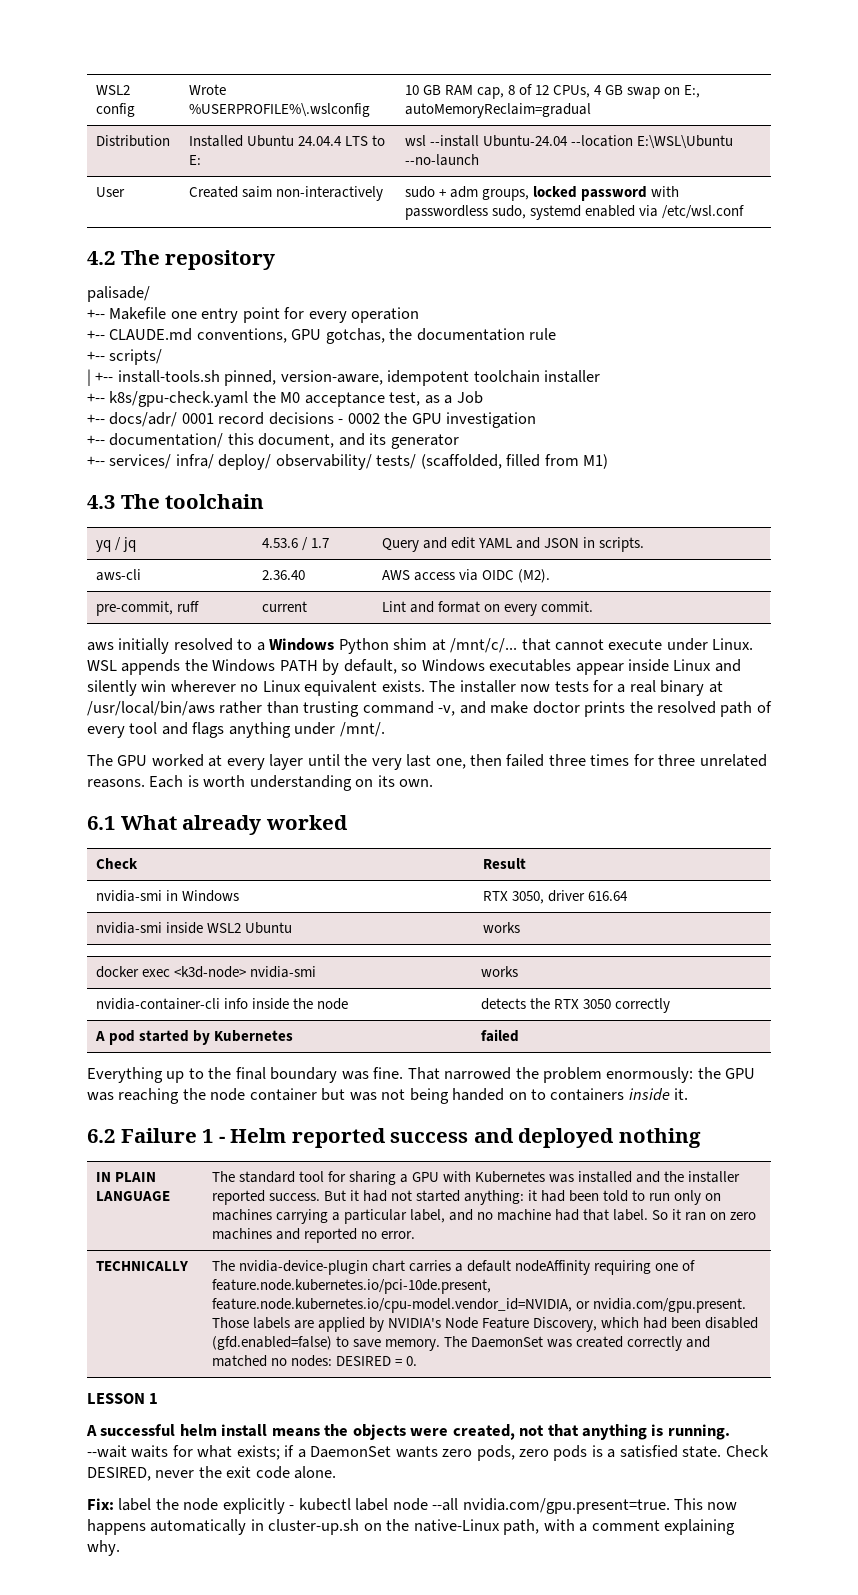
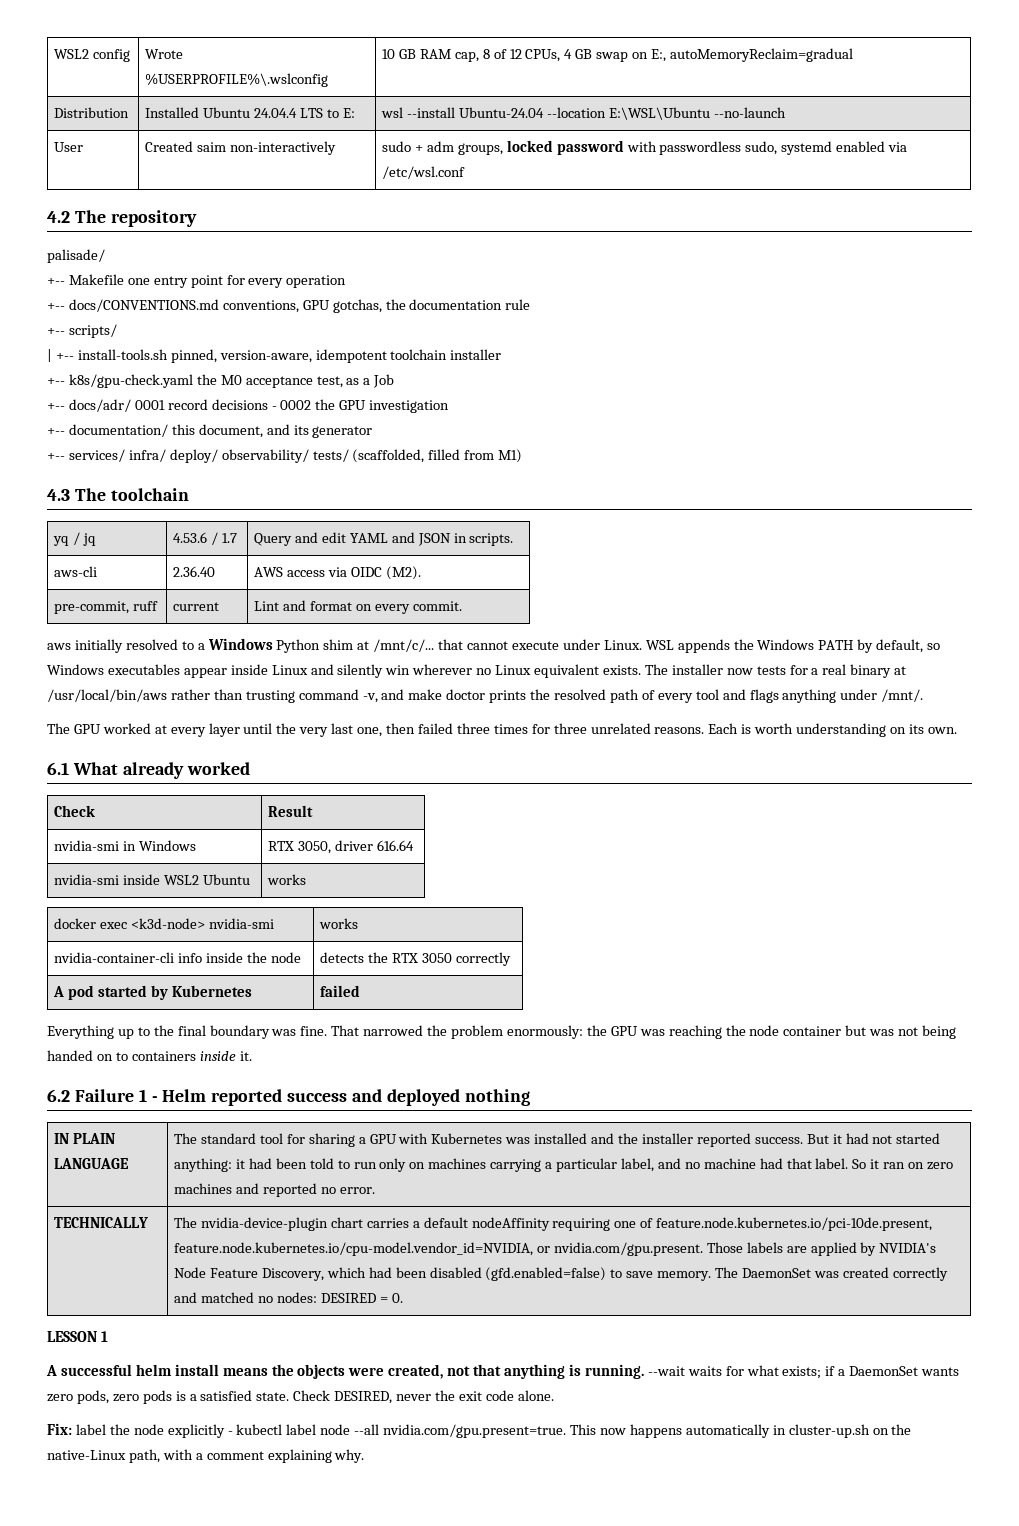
[109,328,193,341] CLAUDE.md -> [68,299,219,312] docs/CONVENTIONS.md

